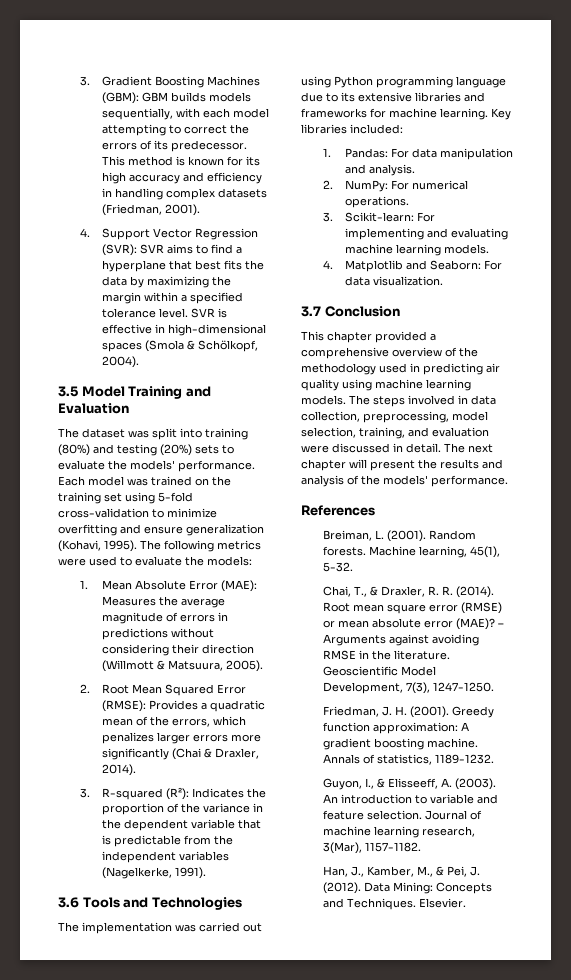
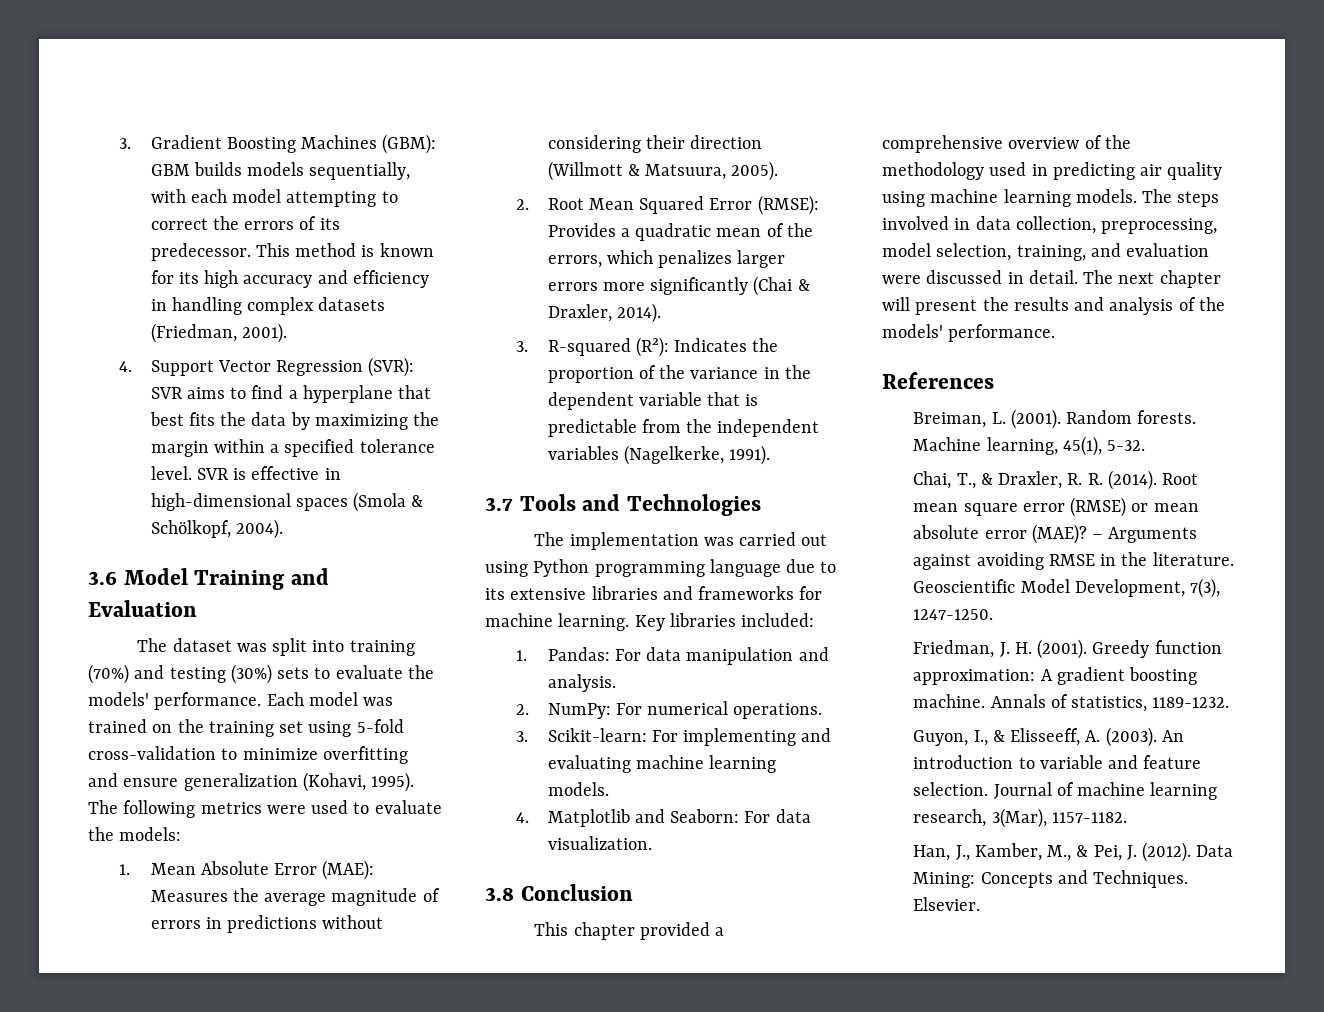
[58,386,78,397] 3.5 -> [88,571,117,585] 3.6
[58,444,90,456] (80%) -> [88,664,129,684] (70%)
[160,444,192,456] (20%) -> [230,664,272,684] (30%)
[58,897,79,908] 3.6 -> [485,497,513,511] 3.7
[301,306,321,317] 3.7 -> [485,887,514,901] 3.8

